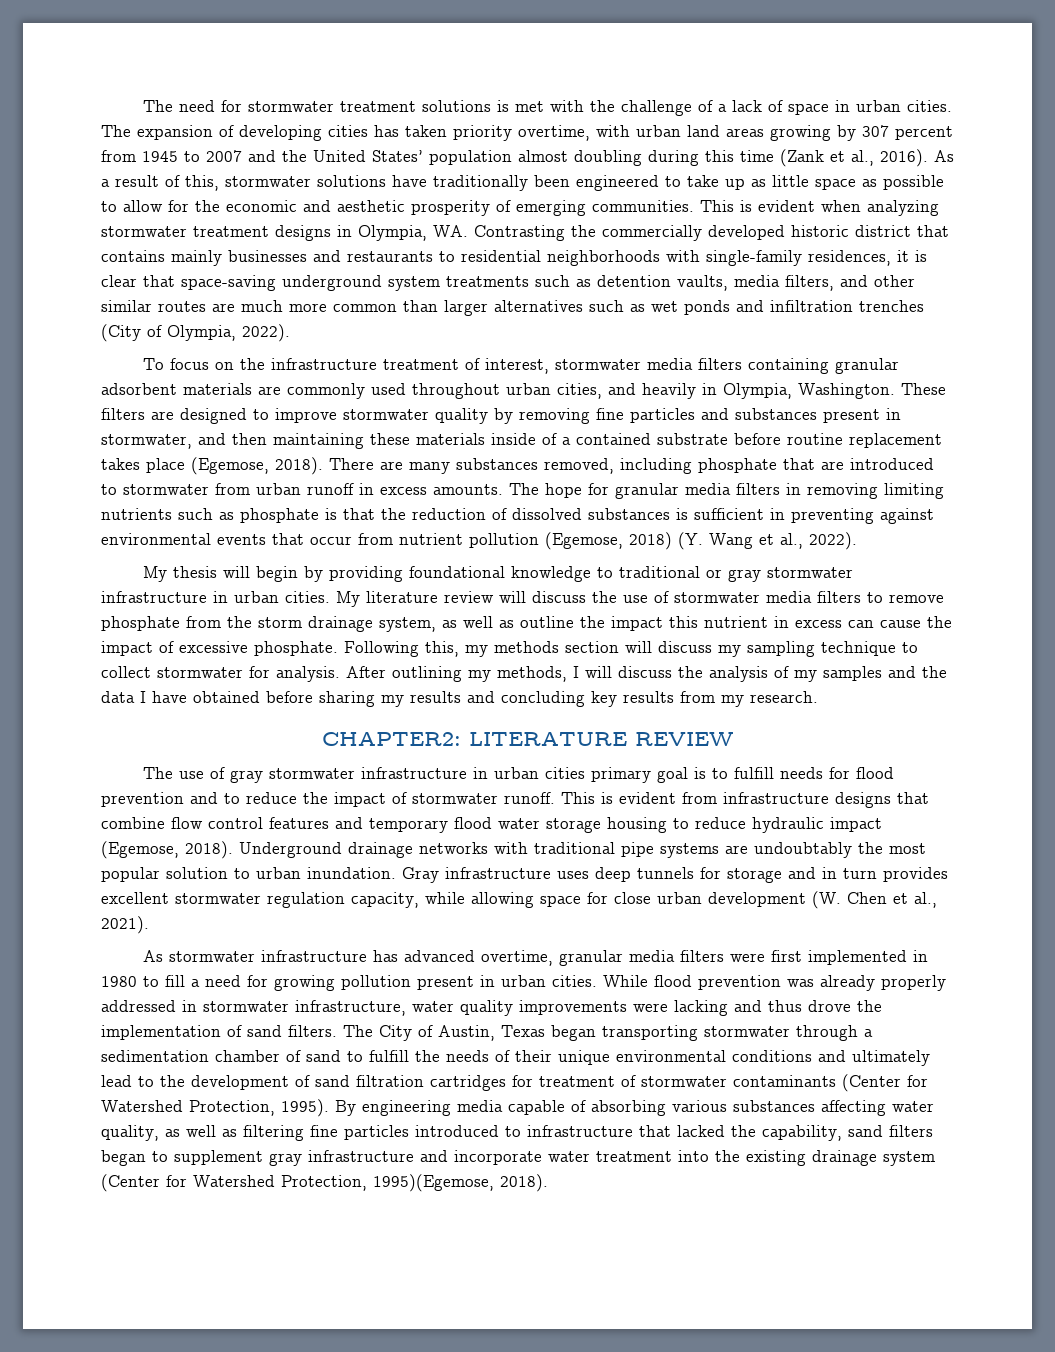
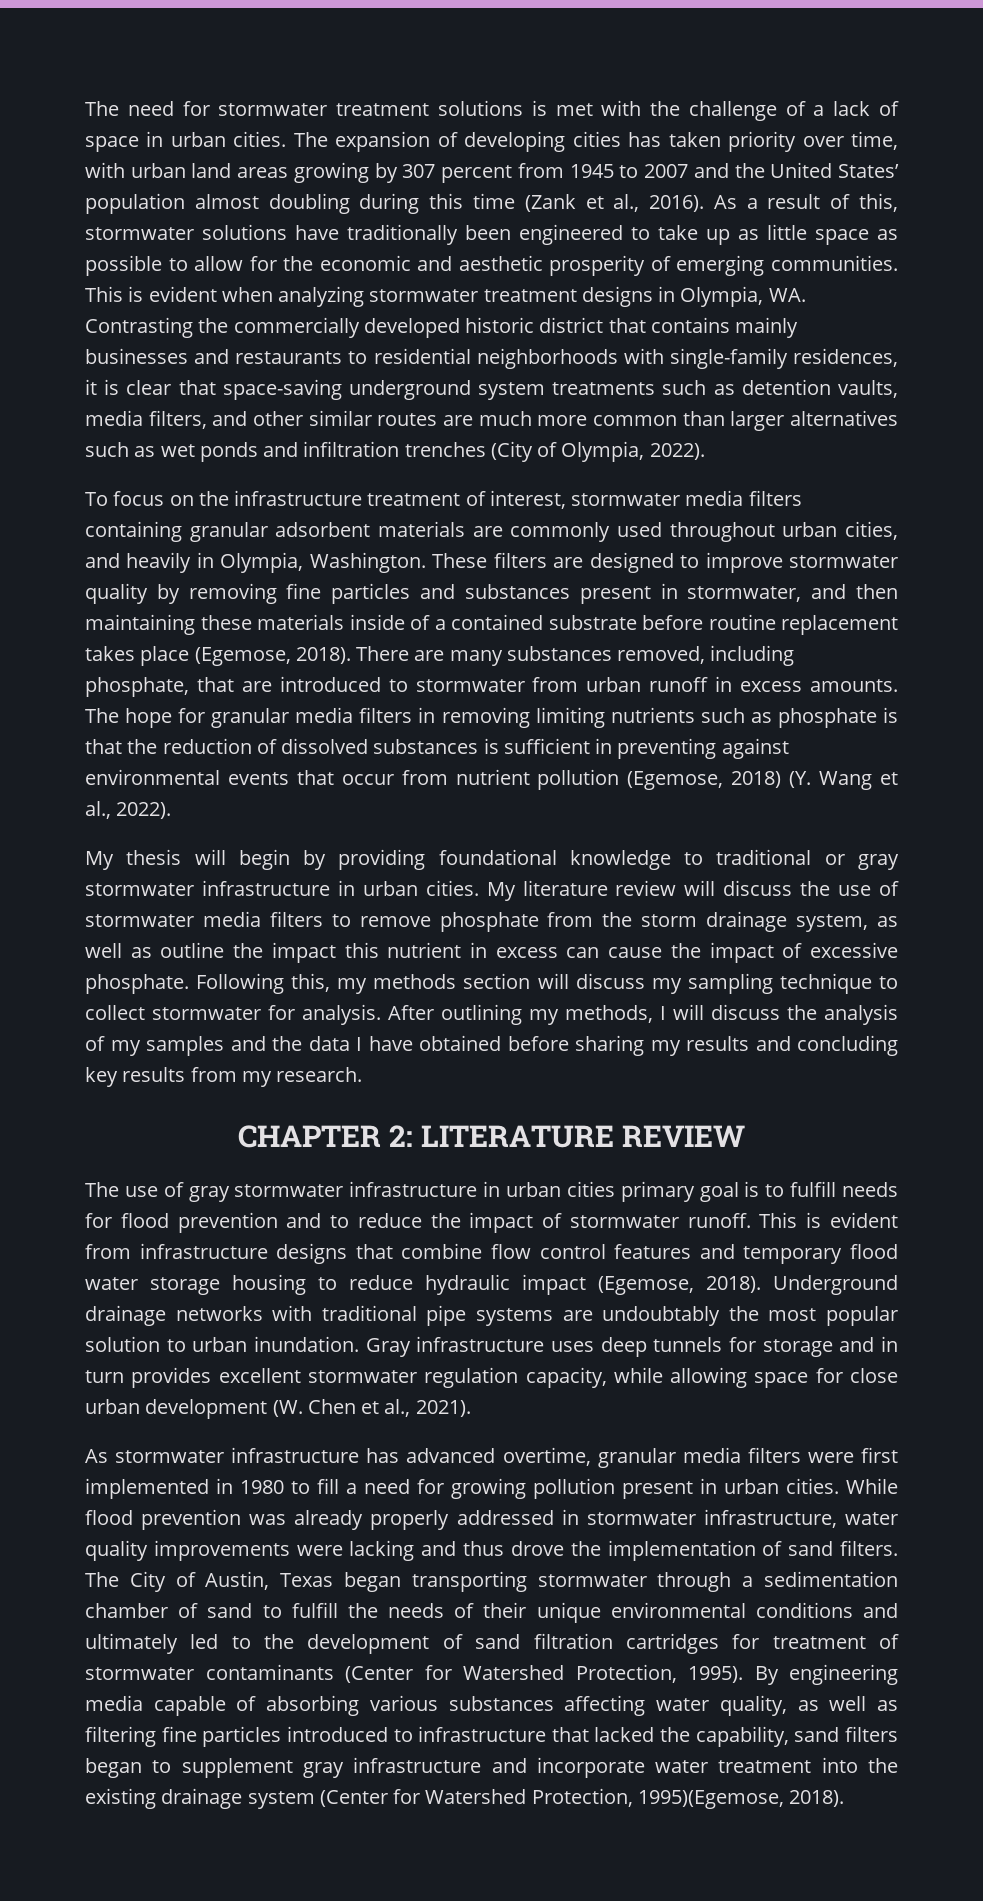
[518,125,590,141] overtime, -> [802,131,898,150] over time,
[698,458,777,473] phosphate -> [85,677,189,697] phosphate,
[321,732,461,746] CHAPTER2: -> [237,1125,413,1148] CHAPTER 2:
[101,1075,132,1087] lead -> [190,1634,219,1649] led

